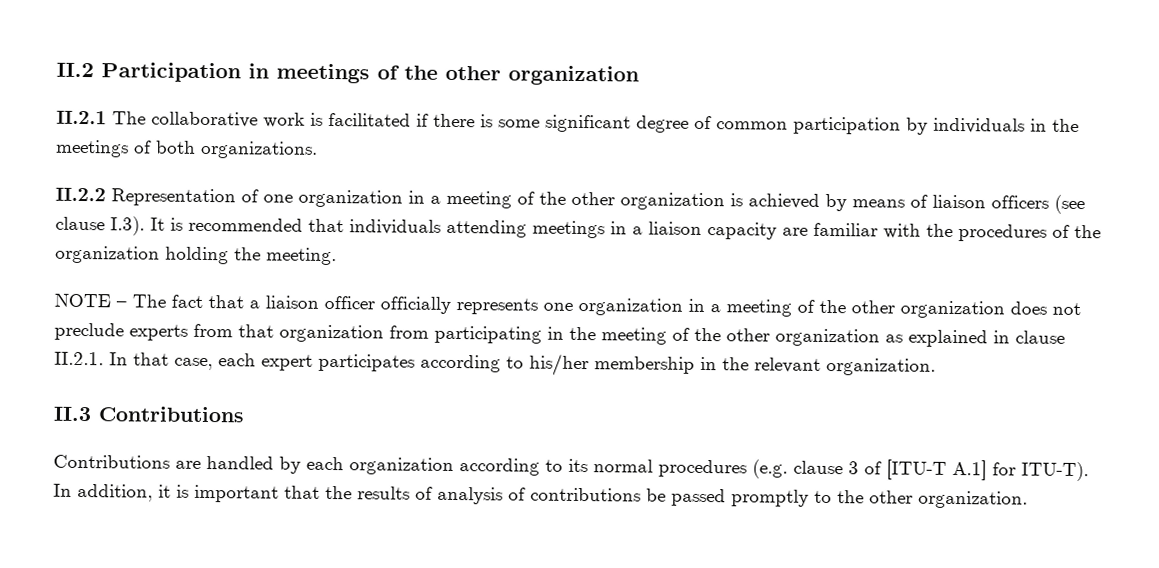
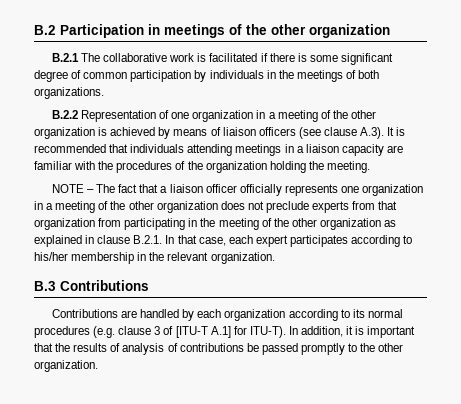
[56,62,94,78] II.2 -> [34,25,56,35] B.2
[56,110,107,125] II.2.1 -> [51,53,79,62] B.2.1
[55,187,106,202] II.2.2 -> [51,110,78,119] B.2.2
[110,216,145,236] I.3). -> [360,127,385,139] A.3).
[54,351,104,366] II.2.1. -> [133,235,163,244] B.2.1.
[53,406,91,422] II.3 -> [34,281,56,291] B.3

